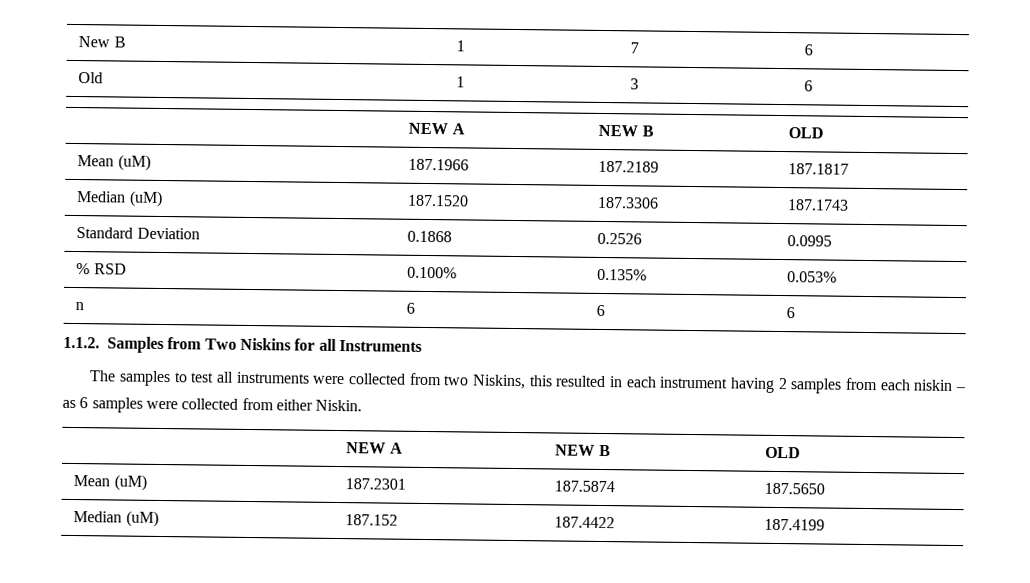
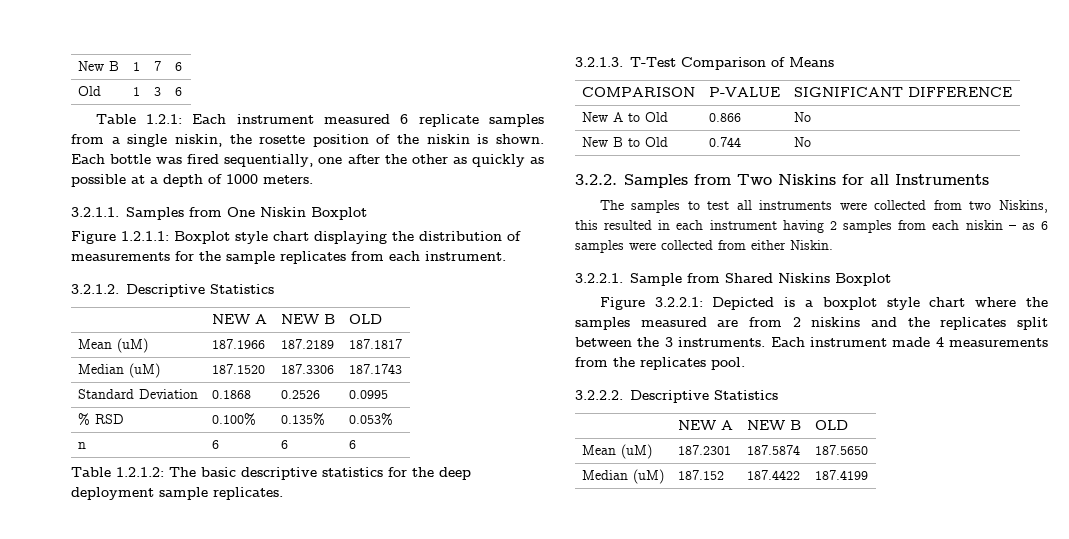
(814, 86) none -> [95,114,544,127] [71,134,544,147] [71,154,544,167] [71,174,313,187] [71,207,367,220] [71,231,521,244] [71,251,506,264] [71,284,274,297] // Table 1.2.1: Each instrument measured 6 replicate samples from a single niskin, the rosette position of the niskin is shown. Each bottle was fired sequentially, one after the other as quickly as possible at a depth of 1000 meters. // 3.2.1.1. Samples from One Niskin Boxplot // Figure 1.2.1.1: Boxplot style chart displaying the distribution of measurements for the sample replicates from each instrument. // 3.2.1.2. Descriptive Statistics
[63,336,100,349] 1.1.2. -> [71,467,471,480] [71,487,283,500] [575,57,834,70] [581,87,695,97] [708,87,780,97] [793,87,1012,97] [581,112,668,122] [708,113,741,122] [793,112,811,122] [581,137,668,147] [708,137,741,147] [793,137,811,147] [575,174,617,185] Table 1.2.1.2: The basic descriptive statistics for the deep deployment sample replicates. // 3.2.1.3. T-Test Comparison of Means // COMPARISON | P-VALUE | SIGNIFICANT DIFFERENCE // New A to Old | 0.866 | No // New B to Old | 0.744 | No // 3.2.2.
(363, 405) none -> [575,273,891,286] [599,297,1048,310] [575,317,1048,330] [575,337,1048,347] [575,357,745,370] [575,390,778,403] // 3.2.2.1. Sample from Shared Niskins Boxplot // Figure 3.2.2.1: Depicted is a boxplot style chart where the samples measured are from 2 niskins and the replicates split between the 3 instruments. Each instrument made 4 measurements from the replicates pool. // 3.2.2.2. Descriptive Statistics

